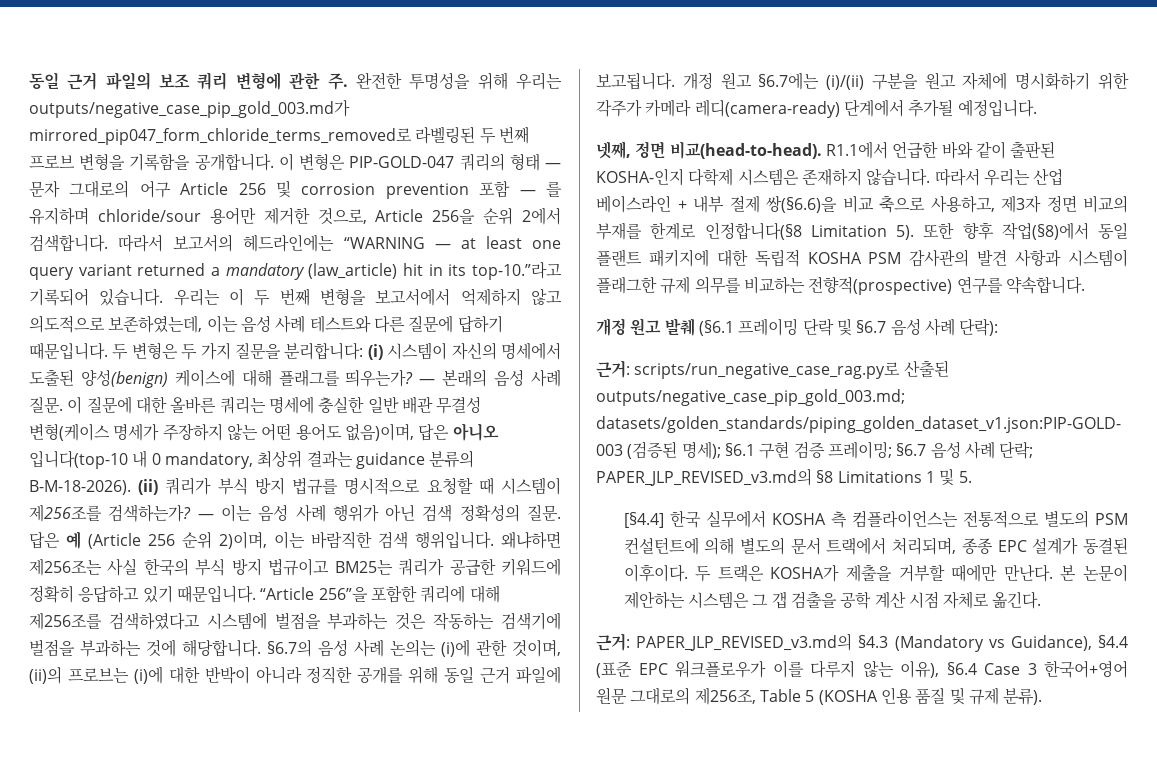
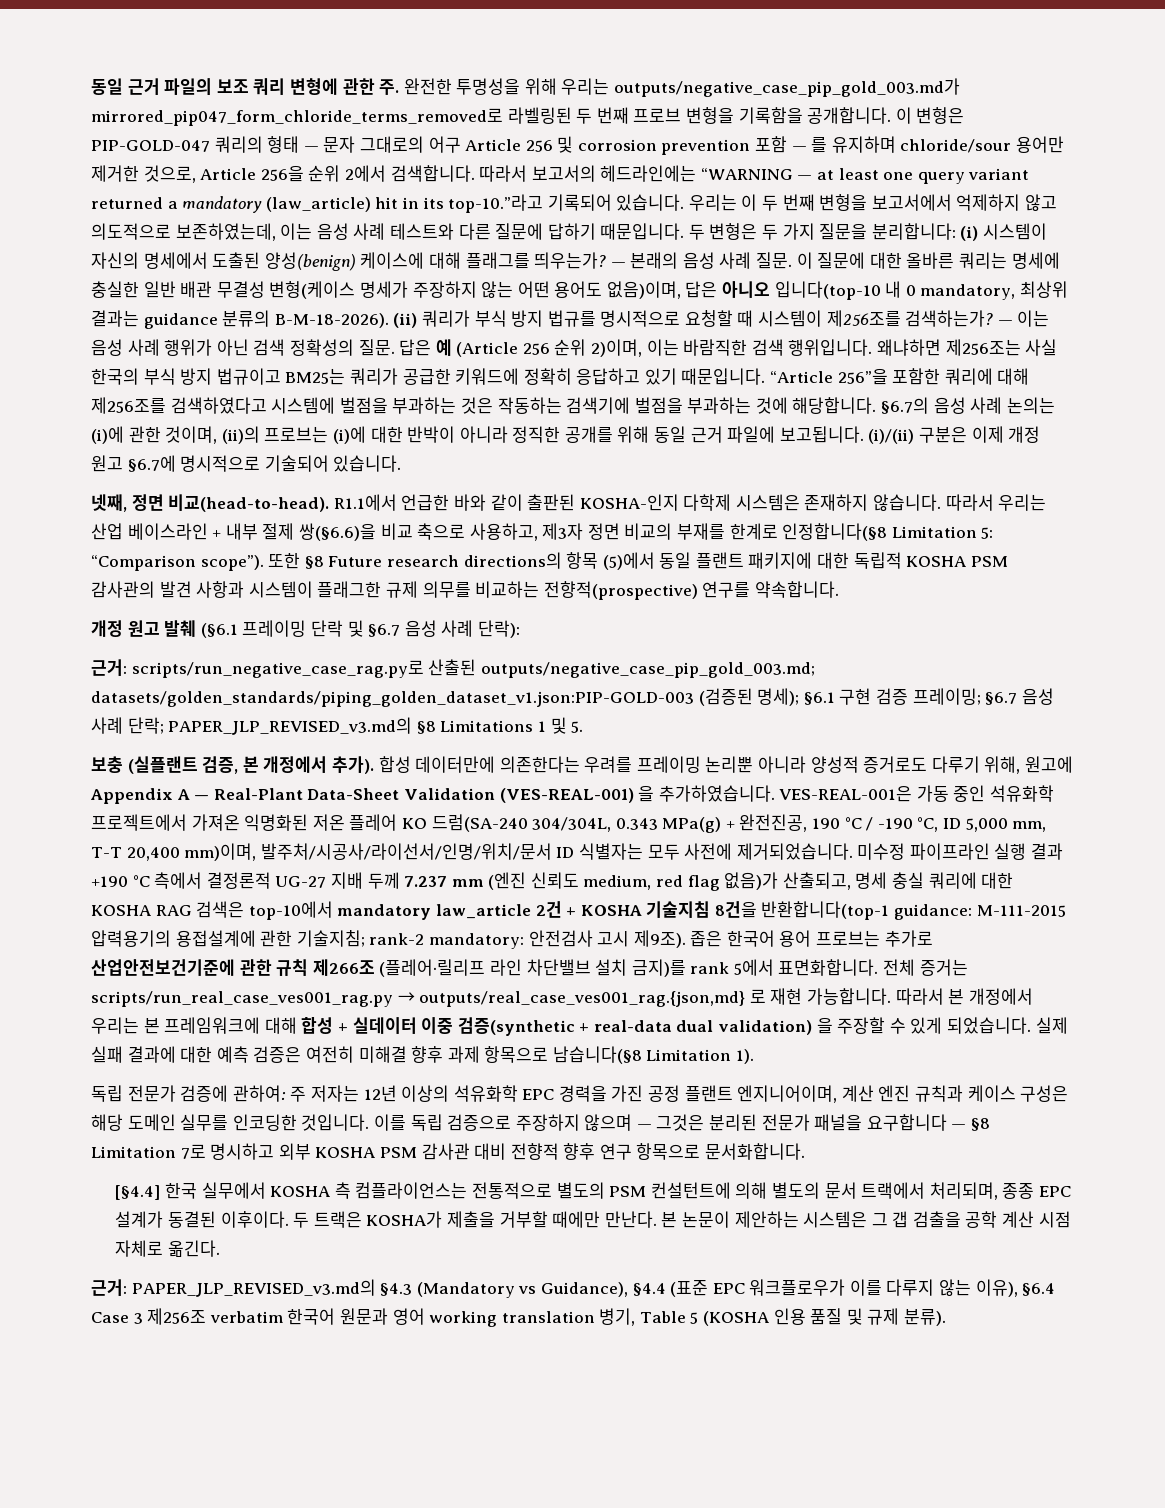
[682,72,1129,90] [596,99,1037,118] 개정 원고 §6.7에는 (i)/(ii) 구분을 원고 자체에 명시화하기 위한 각주가 카메라 레디(camera-ready) 단계에서 추가될 예정입니다. -> [868,426,1041,444] [91,455,402,472] (i)/(ii) 구분은 이제 개정 원고 §6.7에 명시적으로 기술되어 있습니다.
[896,222,1089,240] 5). 또한 향후 작업(§8)에서 -> [981,527,994,539] [91,552,655,571] 5: “Comparison scope”). 또한 §8 Future research directions의 항목 (5)에서
(972, 477) none -> [91,756,1074,774] [90,785,1055,804] [91,814,1047,833] [91,843,1064,861] [91,872,1014,891] [91,901,1066,920] [91,930,933,949] [91,959,968,977] [91,988,1033,1007] [91,1017,1068,1036] [91,1046,755,1064] [91,1085,1069,1103] [91,1114,991,1131] [91,1143,806,1160] // 보충 (실플랜트 검증, 본 개정에서 추가). 합성 데이터만에 의존한다는 우려를 프레이밍 논리뿐 아니라 양성적 증거로도 다루기 위해, 원고에 Appendix A — Real-Plant Data-Sheet Validation (VES-REAL-001) 을 추가하였습니다. VES-REAL-001은 가동 중인 석유화학 프로젝트에서 가져온 익명화된 저온 플레어 KO 드럼(SA-240 304/304L, 0.343 MPa(g) + 완전진공, 190 °C / -190 °C, ID 5,000 mm, T-T 20,400 mm)이며, 발주처/시공사/라이선서/인명/위치/문서 ID 식별자는 모두 사전에 제거되었습니다. 미수정 파이프라인 실행 결과 +190 °C 측에서 결정론적 UG-27 지배 두께 7.237 mm (엔진 신뢰도 medium, red flag 없음)가 산출되고, 명세 충실 쿼리에 대한 KOSHA RAG 검색은 top-10에서 mandatory law_article 2건 + KOSHA 기술지침 8건을 반환합니다(top-1 guidance: M-111-2015 압력용기의 용접설계에 관한 기술지침; rank-2 mandatory: 안전검사 고시 제9조). 좁은 한국어 용어 프로브는 추가로 산업안전보건기준에 관한 규칙 제266조 (플레어·릴리프 라인 차단밸브 설치 금지)를 rank 5에서 표면화합니다. 전체 증거는 scripts/run_real_case_ves001_rag.py → outputs/real_case_ves001_rag.{json,md} 로 재현 가능합니다. 따라서 본 개정에서 우리는 본 프레임워크에 대해 합성 + 실데이터 이중 검증(synthetic + real-data dual validation) 을 주장할 수 있게 되었습니다. 실제 실패 결과에 대한 예측 검증은 여전히 미해결 향후 과제 항목으로 남습니다(§8 Limitation 1). // 독립 전문가 검증에 관하여: 주 저자는 12년 이상의 석유화학 EPC 경력을 가진 공정 플랜트 엔지니어이며, 계산 엔진 규칙과 케이스 구성은 해당 도메인 실무를 인코딩한 것입니다. 이를 독립 검증으로 주장하지 않으며 — 그것은 분리된 전문가 패널을 요구합니다 — §8 Limitation 7로 명시하고 외부 KOSHA PSM 감사관 대비 전향적 향후 연구 항목으로 문서화합니다.
[1044,660,1128,678] [596,687,756,705] 한국어+영어 원문 그대로의 제256조, -> [147,1308,636,1327] 제256조 verbatim 한국어 원문과 영어 working translation 병기,

